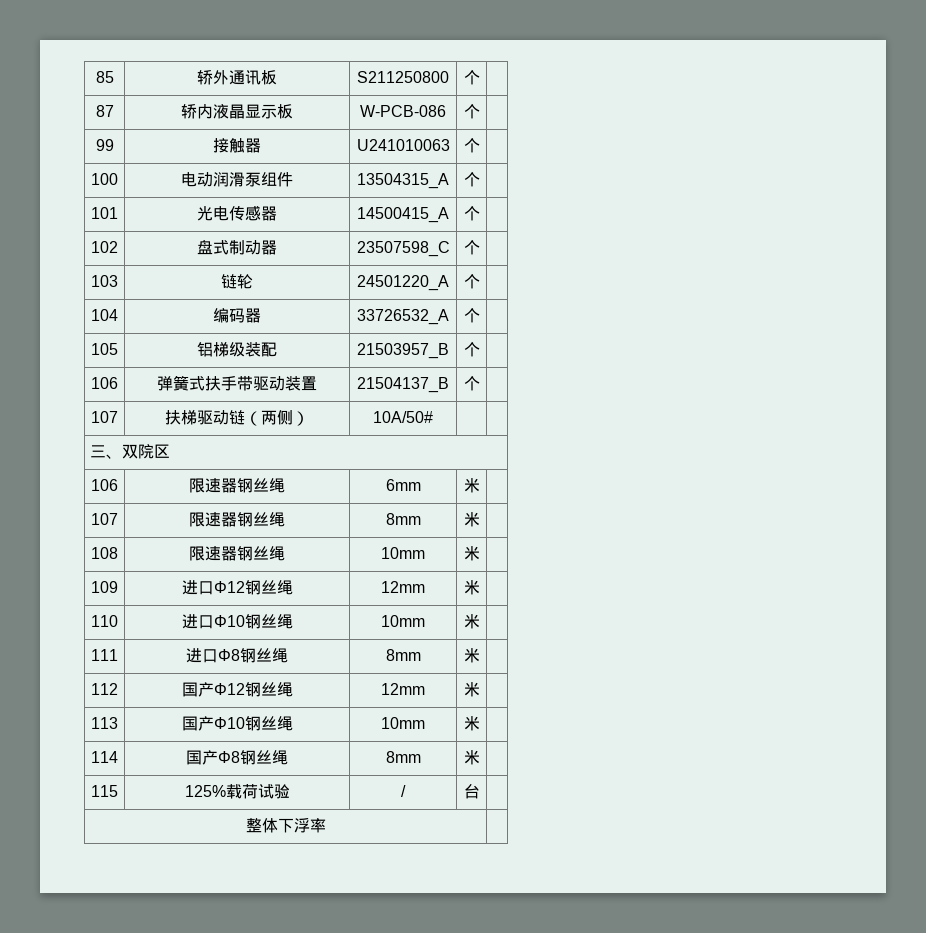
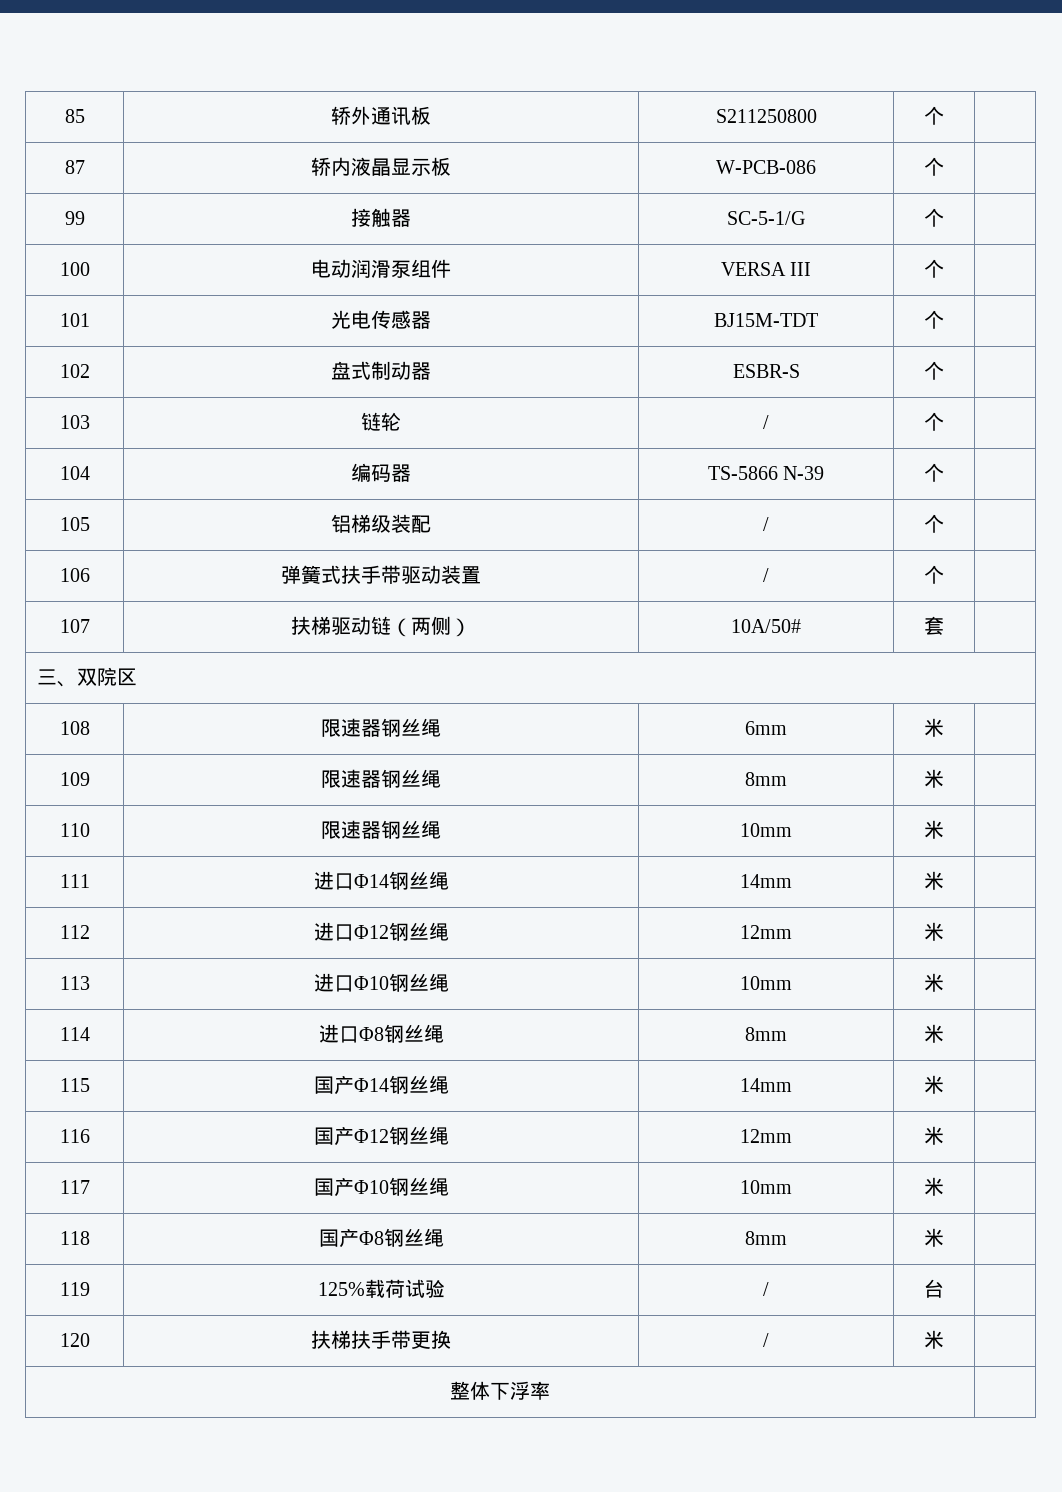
[356,139,450,151] U241010063 -> [727,211,805,225] SC-5-1/G
[357,173,449,189] 13504315_A -> [720,262,812,276] VERSA III
[357,207,449,223] 14500415_A -> [714,313,818,327] BJ15M-TDT
[356,241,450,257] 23507598_C -> [732,364,800,378] ESBR-S
[357,275,449,291] 24501220_A -> [763,415,769,429] /
[357,309,449,325] 33726532_A -> [707,466,825,480] TS-5866 N-39
[357,343,449,359] 21503957_B -> [763,517,769,531] /
[357,377,449,393] 21504137_B -> [763,568,769,582] /
(433, 417) none -> [924,616,944,635] 套
[91,479,118,491] 106 -> [59,721,90,735] 108
[91,513,118,525] 107 -> [59,772,90,786] 109
[91,547,118,559] 108 -> [59,823,90,837] 110
[91,581,118,593] 109 -> [59,874,90,888] [313,871,449,890] [740,874,792,888] [924,871,944,890] [59,925,90,939] 111 | 进口Φ14钢丝绳 | 14mm | 米 | // 112
[91,615,118,627] 110 -> [59,976,90,990] 113
[91,649,118,661] 111 -> [59,1027,90,1041] 114
[91,683,118,695] 112 -> [59,1078,90,1092] [313,1075,449,1094] [740,1078,792,1092] [924,1075,944,1094] [59,1129,90,1143] 115 | 国产Φ14钢丝绳 | 14mm | 米 | // 116
[91,717,118,729] 113 -> [59,1180,90,1194] 117
[91,751,118,763] 114 -> [59,1231,90,1245] 118
[91,785,118,797] 115 -> [59,1282,90,1296] 119
(480, 791) none -> [59,1333,90,1347] [311,1330,452,1349] [763,1333,769,1347] [924,1330,944,1349] // 120 | 扶梯扶手带更换 | / | 米 |

